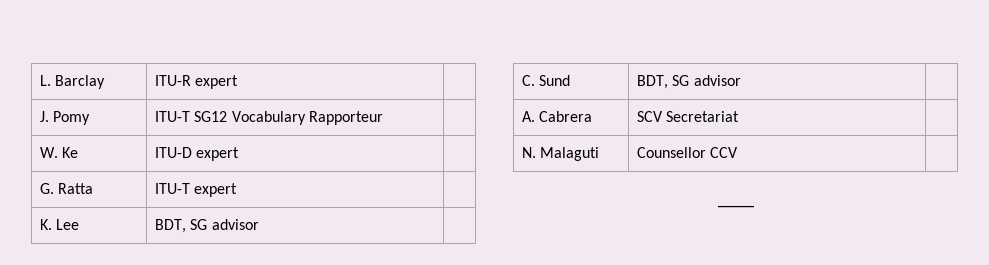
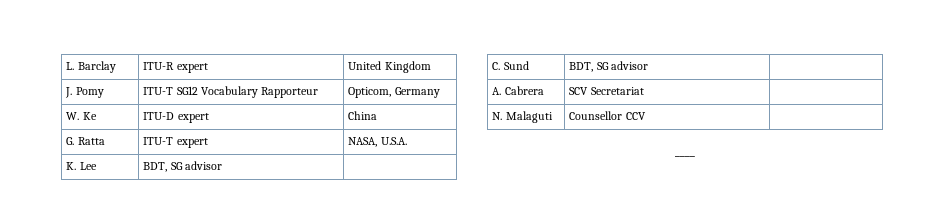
(239, 82) none -> [348,61,431,73] United Kingdom
(384, 118) none -> [348,87,440,98] Opticom, Germany
(240, 154) none -> [348,111,378,120] China
(238, 190) none -> [348,137,407,147] NASA, U.S.A.

